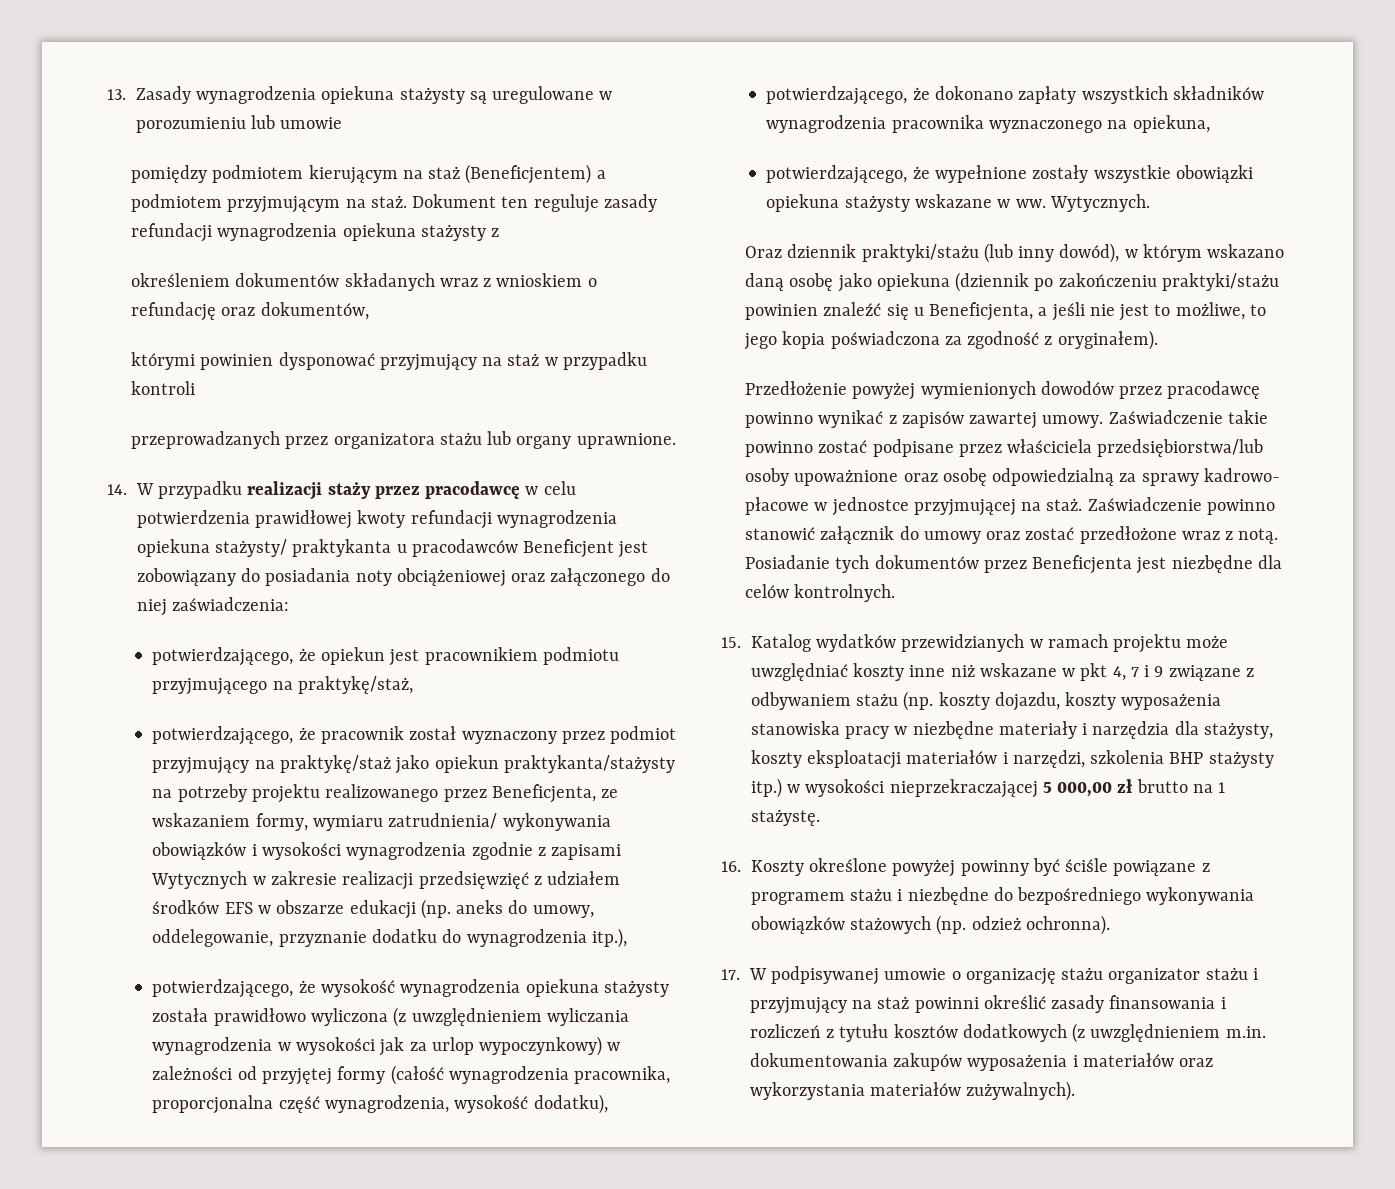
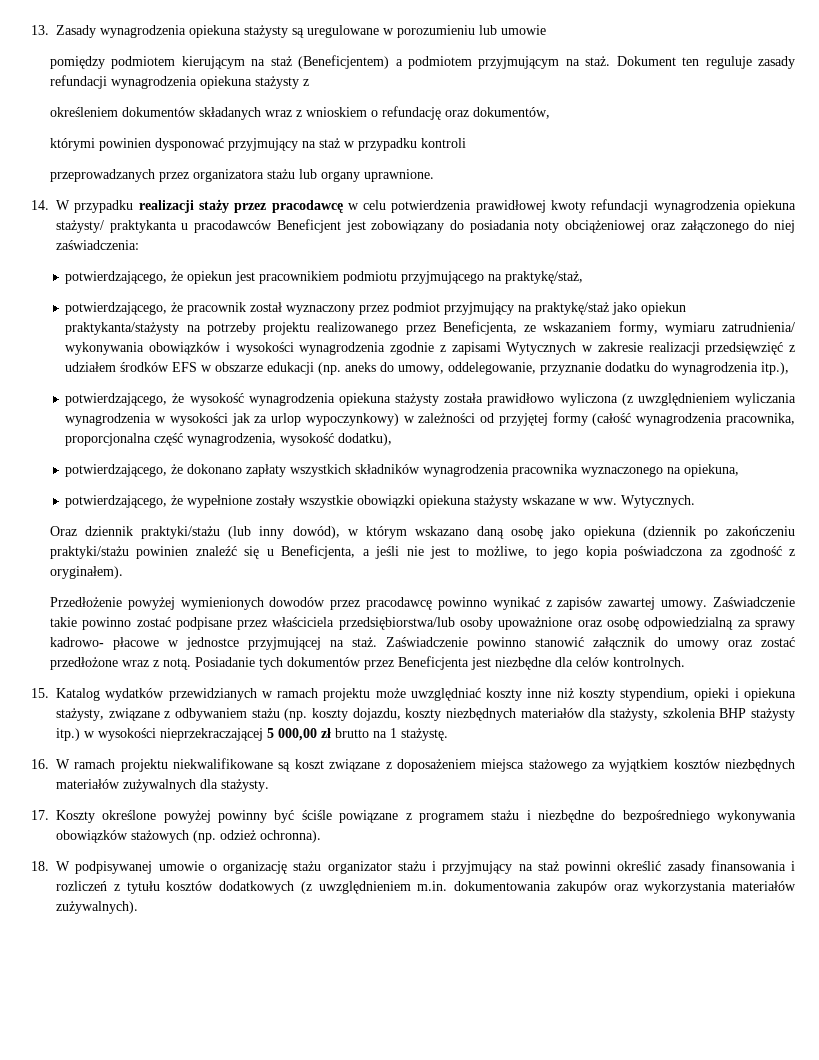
[979,663,1164,681] wskazane w pkt 4, 7 i 9 -> [578,688,796,701] [56,708,104,721] koszty stypendium, opieki i opiekuna stażysty,
[1121,693,1222,710] [750,721,1273,739] [750,750,1085,769] wyposażenia stanowiska pracy w niezbędne materiały i narzędzia dla stażysty, koszty eksploatacji materiałów i narzędzi, -> [446,708,658,721] niezbędnych materiałów dla stażysty,
(741, 866) none -> [56,758,795,772] [56,779,269,792] [31,810,49,820] W ramach projektu niekwalifikowane są koszt związane z doposażeniem miejsca stażowego za wyjątkiem kosztów niezbędnych materiałów zużywalnych dla stażysty. // 17.
[721,969,740,980] 17. -> [31,861,49,871] 18.
[967,1053,1174,1071] wyposażenia i materiałów -> (608, 887) none

